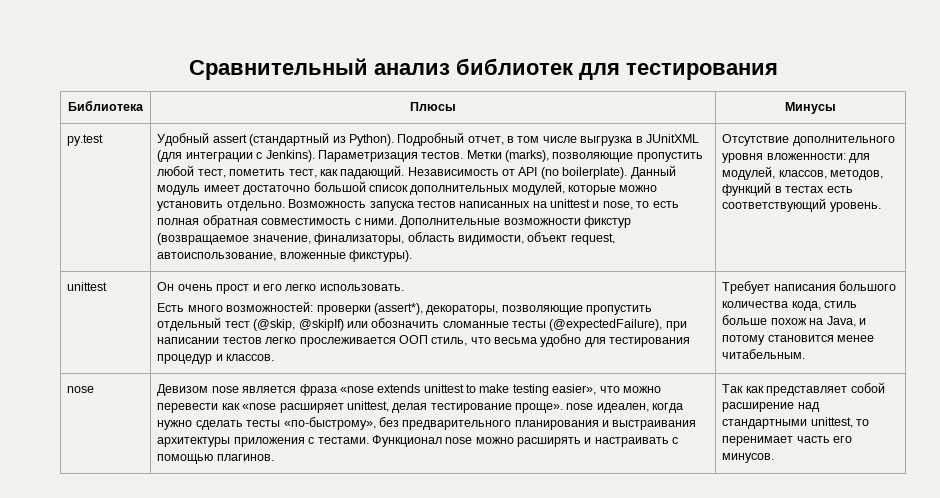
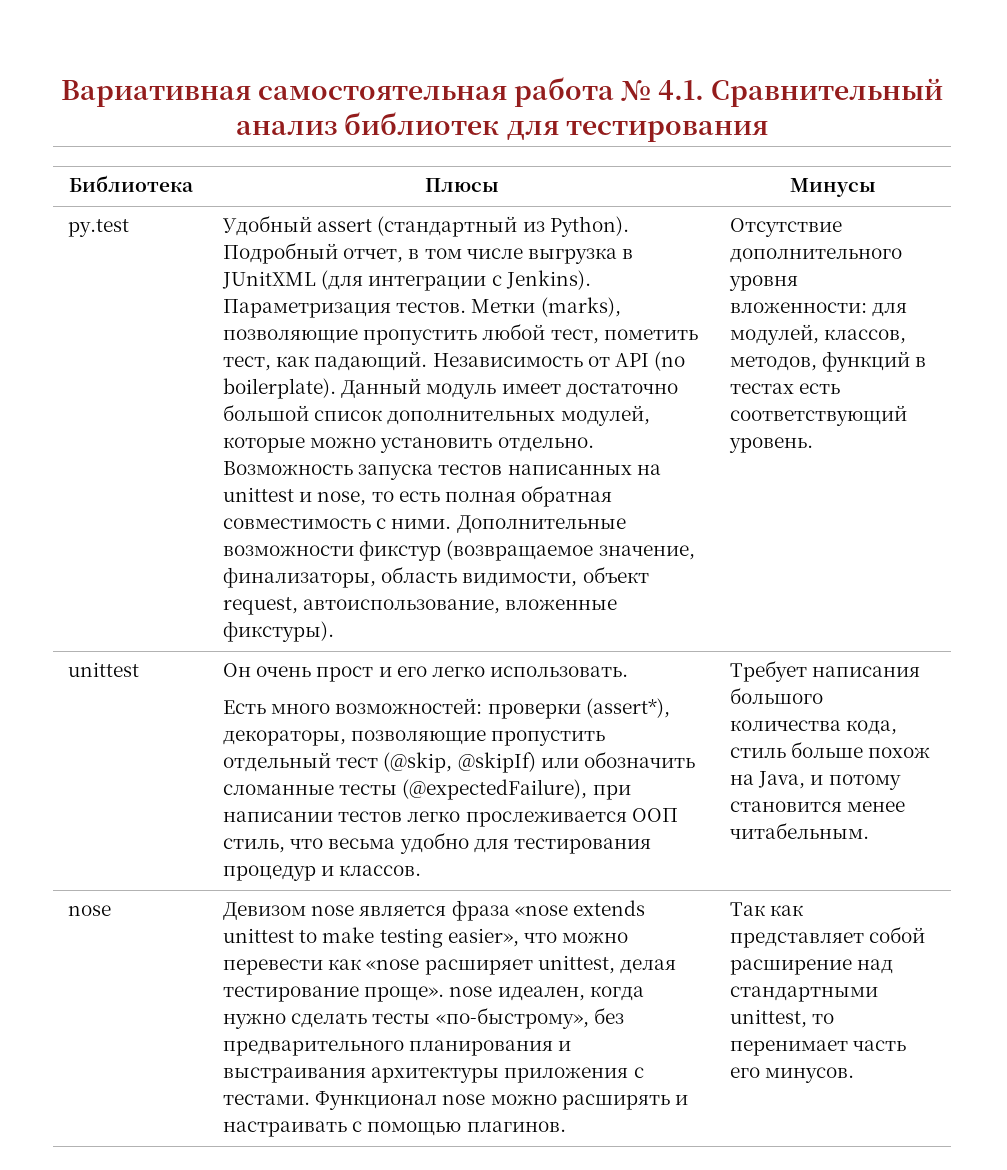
(188, 69) none -> [60,77,705,107] Вариативная самостоятельная работа № 4.1.

